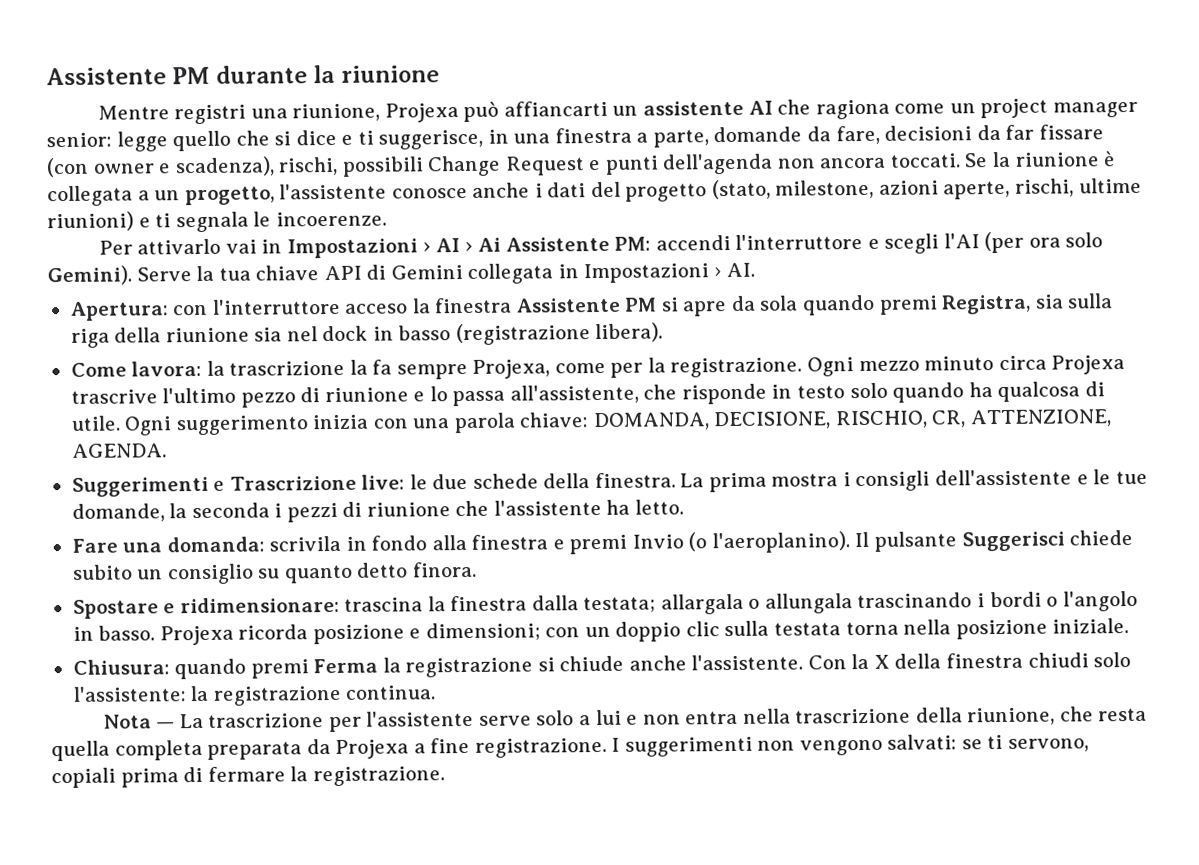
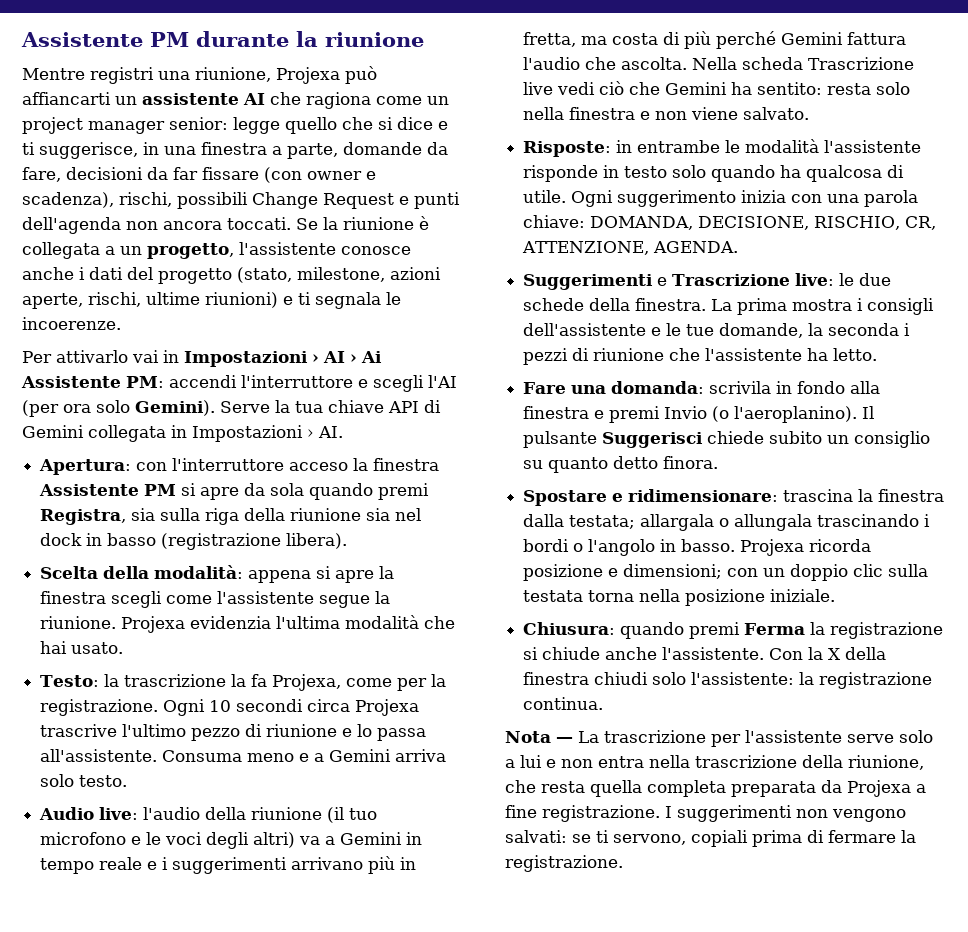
[70,360,203,377] Come lavora: -> [40,565,395,583] [40,591,391,608] [40,615,456,633] [40,641,124,654] [40,675,100,687] Scelta della modalità: appena si apre la finestra scegli come l'assistente segue la riunione. Projexa evidenzia l'ultima modalità che hai usato. // Testo:
[396,363,468,380] sempre -> (268, 680) none
[858,356,995,372] mezzo minuto -> [209,699,304,712] 10 secondi
[509,384,678,404] all'assistente, che -> [40,749,447,762] [40,774,128,787] [39,807,378,823] [40,832,423,849] [40,856,417,874] [523,31,907,49] [523,57,915,70] [523,81,911,95] [523,107,810,120] [523,139,922,157] all'assistente. Consuma meno e a Gemini arriva solo testo. // Audio live: l'audio della riunione (il tuo microfono e le voci degli altri) va a Gemini in tempo reale e i suggerimenti arrivano più in fretta, ma costa di più perché Gemini fattura l'audio che ascolta. Nella scheda Trascrizione live vedi ciò che Gemini ha sentito: resta solo nella finestra e non viene salvato. // Risposte: in entrambe le modalità l'assistente

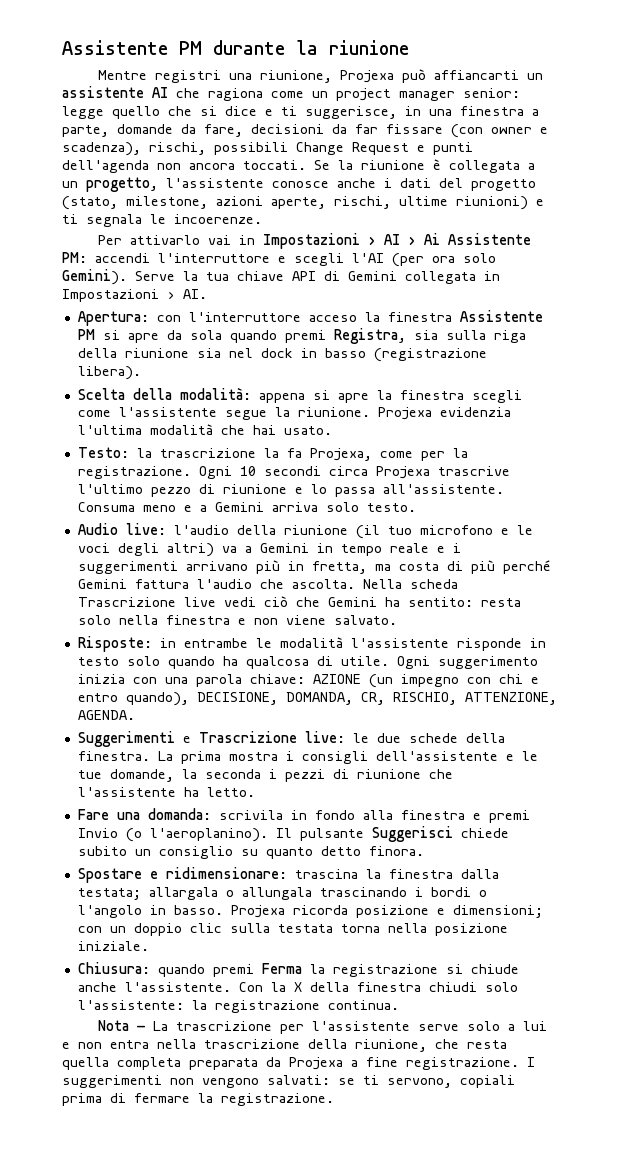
[590,216,937,230] DOMANDA, DECISIONE, RISCHIO, CR, -> [312,674,539,688] [77,692,457,706] AZIONE (un impegno con chi e entro quando), DECISIONE, DOMANDA, CR, RISCHIO,

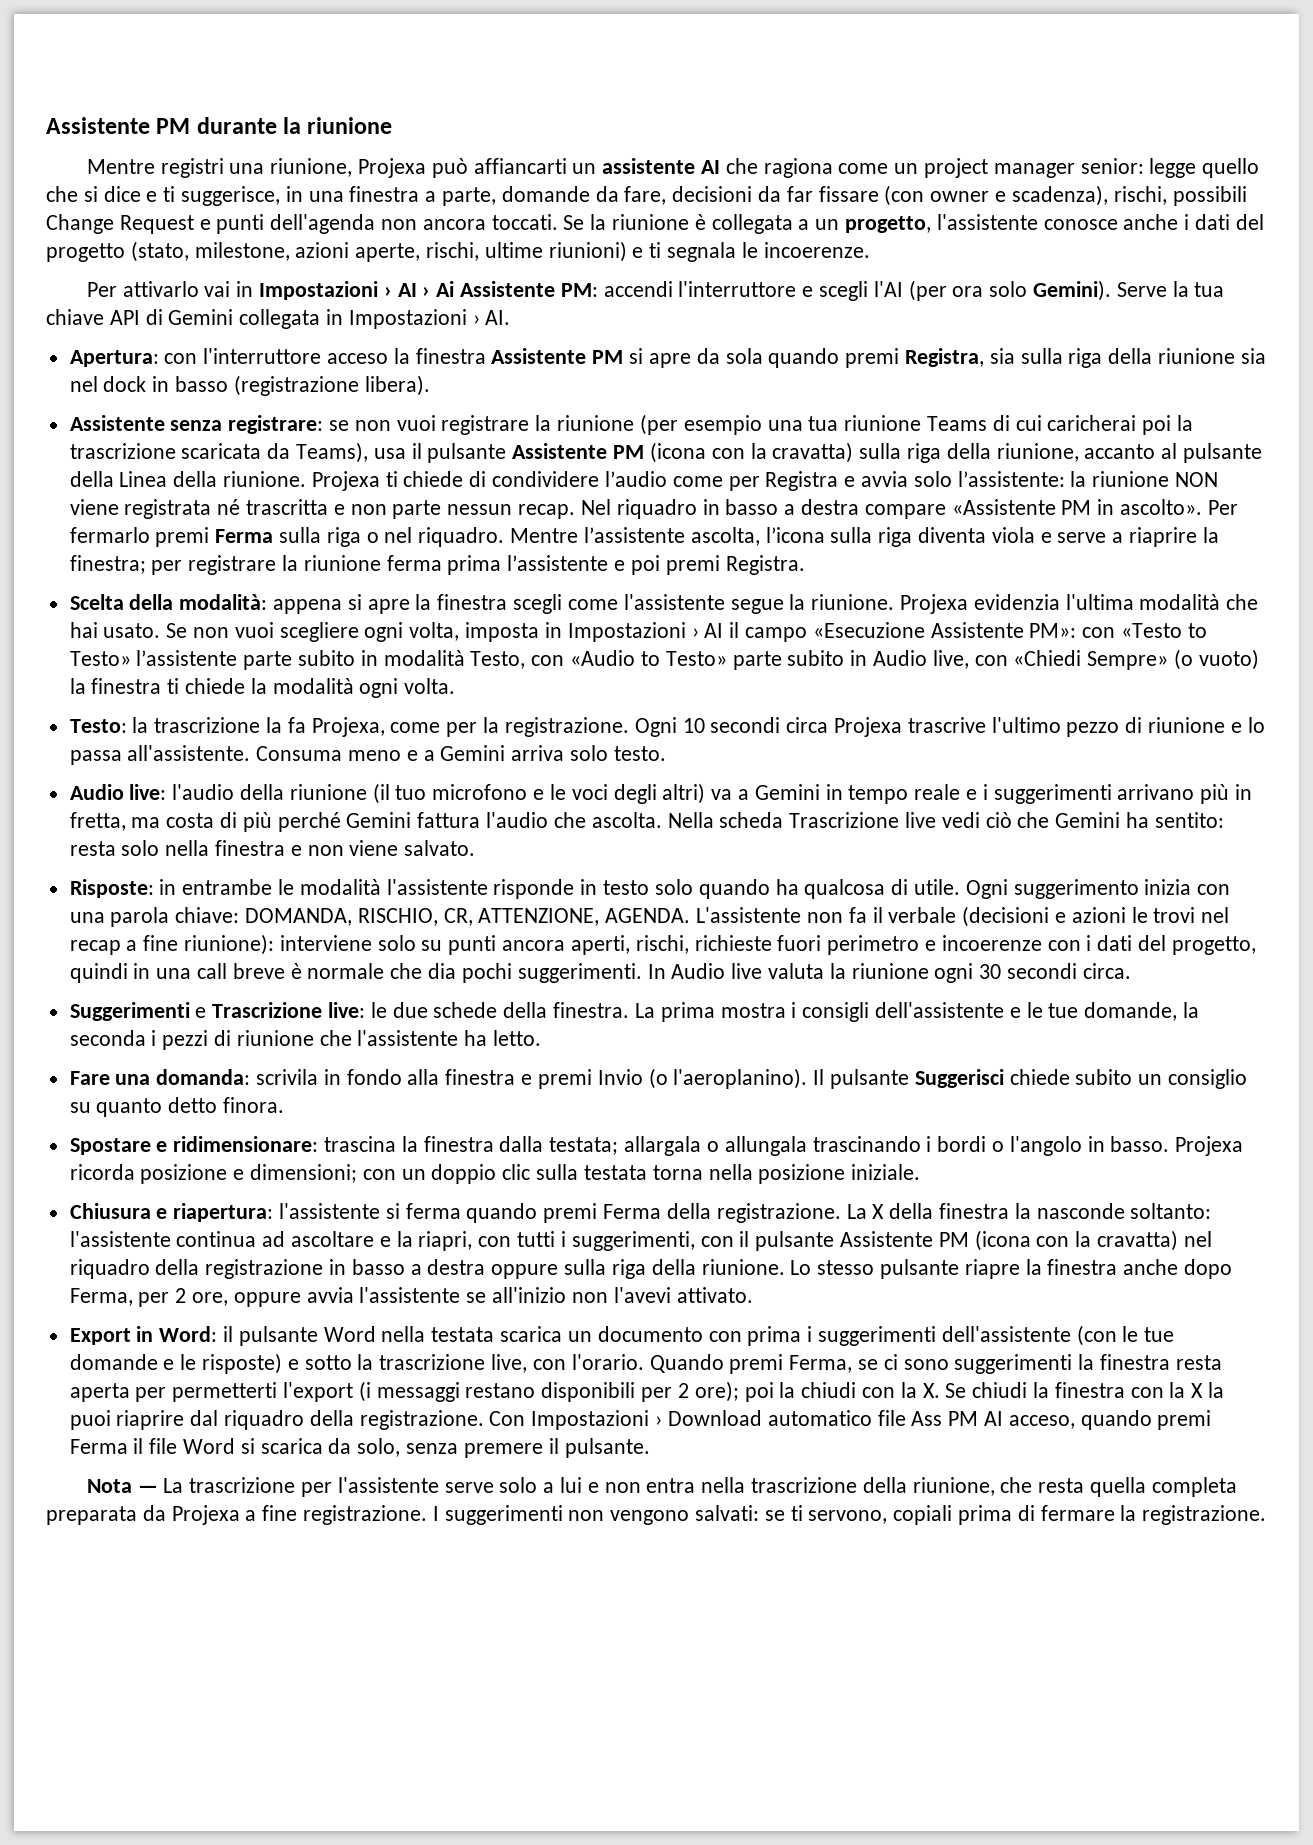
(141, 373) none -> [69,414,1193,435] [69,442,1262,463] [69,471,1218,491] [69,499,1238,519] [69,527,1219,547] [69,555,805,575] // Assistente senza registrare: se non vuoi registrare la riunione (per esempio una tua riunione Teams di cui caricherai poi la trascrizione scaricata da Teams), usa il pulsante Assistente PM (icona con la cravatta) sulla riga della riunione, accanto al pulsante della Linea della riunione. Projexa ti chiede di condividere l’audio come per Registra e avvia solo l’assistente: la riunione NON viene registrata né trascritta e non parte nessun recap. Nel riquadro in basso a destra compare «Assistente PM in ascolto». Per fermarlo premi Ferma sulla riga o nel riquadro. Mentre l’assistente ascolta, l’icona sulla riga diventa viola e serve a riaprire la finestra; per registrare la riunione ferma prima l’assistente e poi premi Registra.
(332, 430) none -> [166,622,1207,642] [69,649,1259,670] [69,678,456,698] Se non vuoi scegliere ogni volta, imposta in Impostazioni › AI il campo «Esecuzione Assistente PM»: con «Testo to Testo» l’assistente parte subito in modalità Testo, con «Audio to Testo» parte subito in Audio live, con «Chiedi Sempre» (o vuoto) la finestra ti chiede la modalità ogni volta.
[312,674,539,688] [77,692,557,706] [77,710,135,720] AZIONE (un impegno con chi e entro quando), DECISIONE, DOMANDA, CR, RISCHIO, ATTENZIONE, AGENDA. -> [245,906,1230,927] [69,934,1256,955] [69,963,1131,983] DOMANDA, RISCHIO, CR, ATTENZIONE, AGENDA. L'assistente non fa il verbale (decisioni e azioni le trovi nel recap a fine riunione): interviene solo su punti ancora aperti, rischi, richieste fuori perimetro e incoerenze con i dati del progetto, quindi in una call breve è normale che dia pochi suggerimenti. In Audio live valuta la riunione ogni 30 secondi circa.
[77,962,519,977] [77,982,518,992] [77,1000,399,1013] Chiusura: quando premi Ferma la registrazione si chiude anche l'assistente. Con la X della finestra chiudi solo l'assistente: la registrazione continua. -> [69,1203,1212,1223] [69,1230,1212,1251] [69,1259,1232,1279] [69,1287,753,1307] [69,1325,1175,1346] [69,1353,1222,1374] [69,1381,1224,1402] [69,1410,1212,1430] [69,1438,650,1458] Chiusura e riapertura: l'assistente si ferma quando premi Ferma della registrazione. La X della finestra la nasconde soltanto: l'assistente continua ad ascoltare e la riapri, con tutti i suggerimenti, con il pulsante Assistente PM (icona con la cravatta) nel riquadro della registrazione in basso a destra oppure sulla riga della riunione. Lo stesso pulsante riapre la finestra anche dopo Ferma, per 2 ore, oppure avvia l'assistente se all'inizio non l'avevi attivato. // Export in Word: il pulsante Word nella testata scarica un documento con prima i suggerimenti dell'assistente (con le tue domande e le risposte) e sotto la trascrizione live, con l'orario. Quando premi Ferma, se ci sono suggerimenti la finestra resta aperta per permetterti l'export (i messaggi restano disponibili per 2 ore); poi la chiudi con la X. Se chiudi la finestra con la X la puoi riaprire dal riquadro della registrazione. Con Impostazioni › Download automatico file Ass PM AI acceso, quando premi Ferma il file Word si scarica da solo, senza premere il pulsante.

